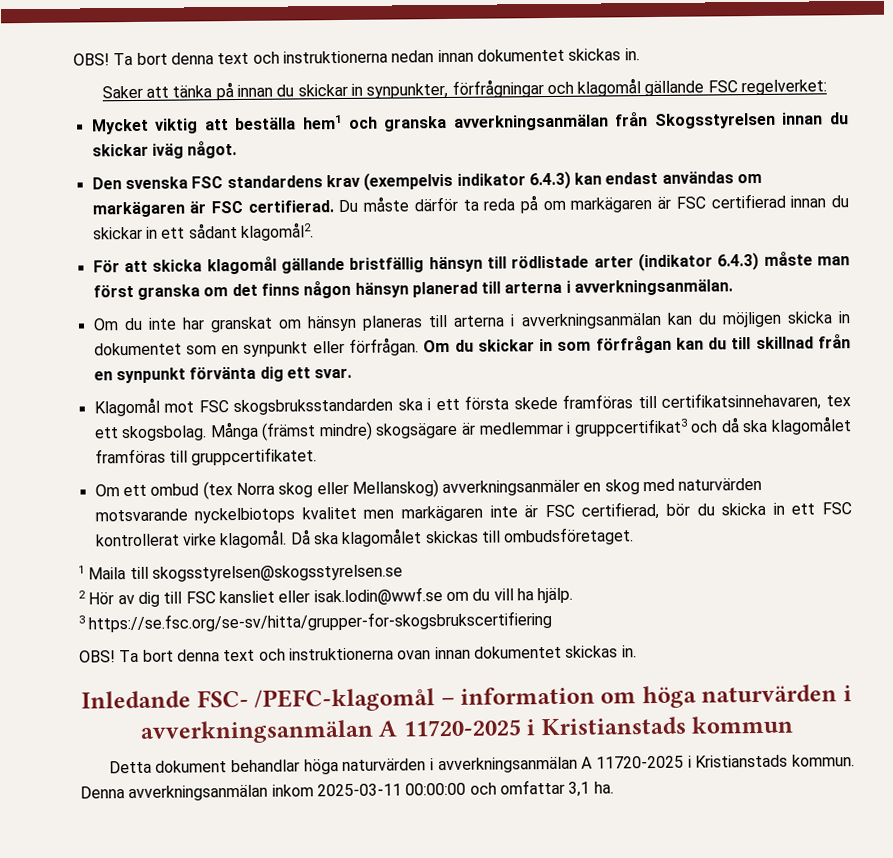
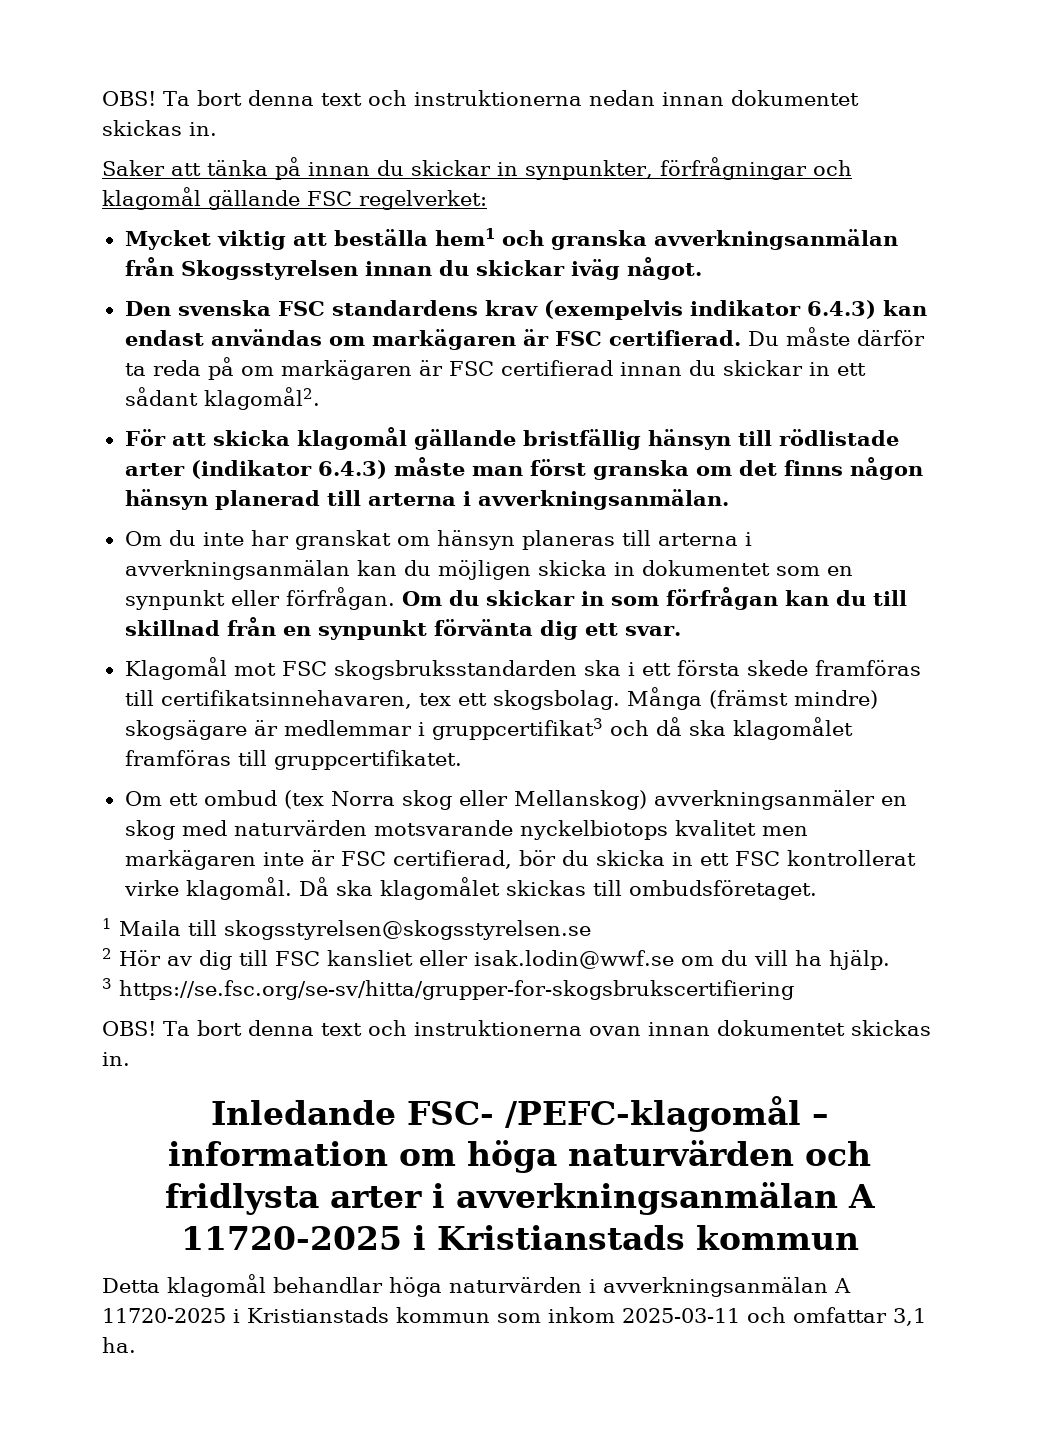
(838, 693) none -> [805,1141,871,1166] [164,1183,422,1215] och fridlysta arter
[155,760,228,773] dokument -> [167,1274,266,1297] klagomål
[792,754,856,767] [80,784,269,802] kommun. Denna avverkningsanmälan -> [396,1307,541,1323] kommun som
[405,782,467,796] 00:00:00 -> (740, 1315) none

